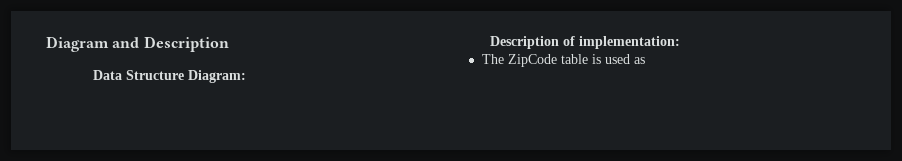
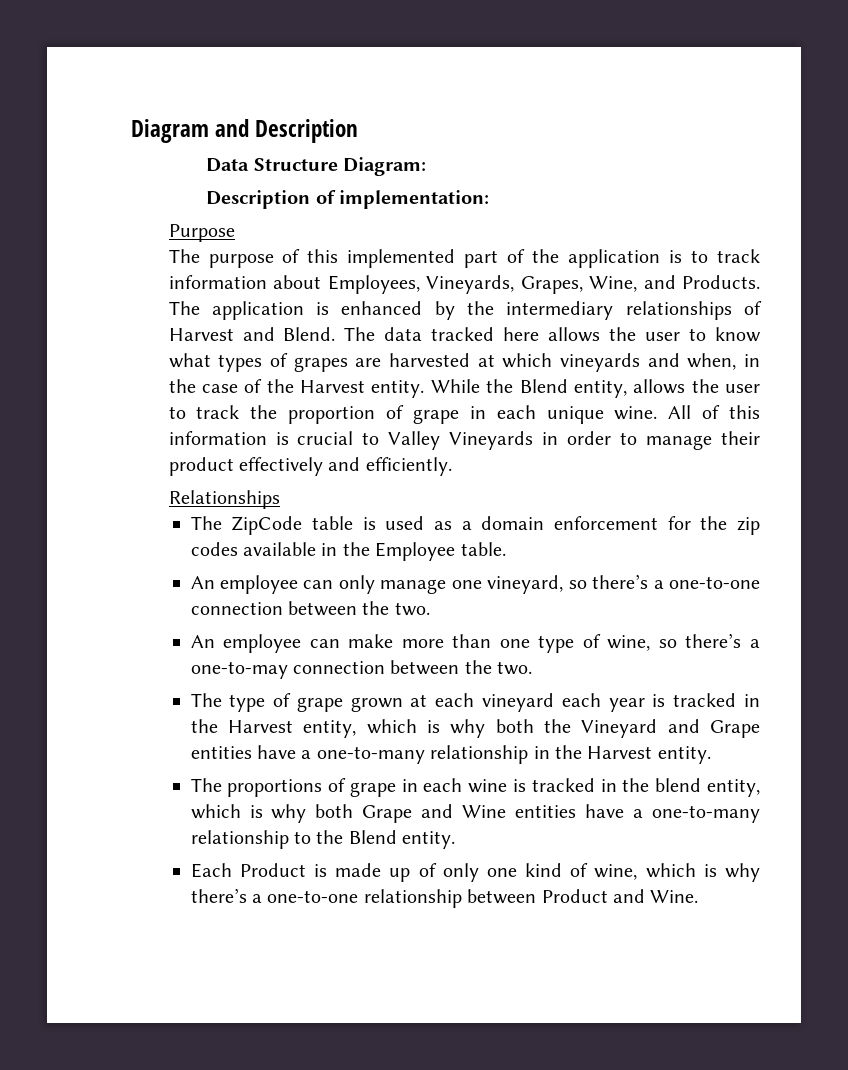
(680, 42) none -> [168,224,235,242] [168,249,761,268] [168,275,760,294] [168,301,762,320] [168,327,762,342] [168,353,761,372] [168,379,760,398] [168,405,760,424] [168,431,760,450] [168,457,452,476] [168,490,280,509] // Purpose // The purpose of this implemented part of the application is to track information about Employees, Vineyards, Grapes, Wine, and Products. The application is enhanced by the intermediary relationships of Harvest and Blend. The data tracked here allows the user to know what types of grapes are harvested at which vineyards and when, in the case of the Harvest entity. While the Blend entity, allows the user to track the proportion of grape in each unique wine. All of this information is crucial to Valley Vineyards in order to manage their product effectively and efficiently. // Relationships
(645, 60) none -> [461,516,761,535] [190,542,506,561] [190,574,760,594] [190,601,430,616] [190,633,760,653] [190,660,533,679] [190,693,760,712] [190,719,760,738] [190,745,711,764] [190,778,760,797] [190,804,760,823] [190,830,456,849] [190,863,761,882] [190,888,699,908] a domain enforcement for the zip codes available in the Employee table. // An employee can only manage one vineyard, so there’s a one-to-one connection between the two. // An employee can make more than one type of wine, so there’s a one-to-may connection between the two. // The type of grape grown at each vineyard each year is tracked in the Harvest entity, which is why both the Vineyard and Grape entities have a one-to-many relationship in the Harvest entity. // The proportions of grape in each wine is tracked in the blend entity, which is why both Grape and Wine entities have a one-to-many relationship to the Blend entity. // Each Product is made up of only one kind of wine, which is why there’s a one-to-one relationship between Product and Wine.

